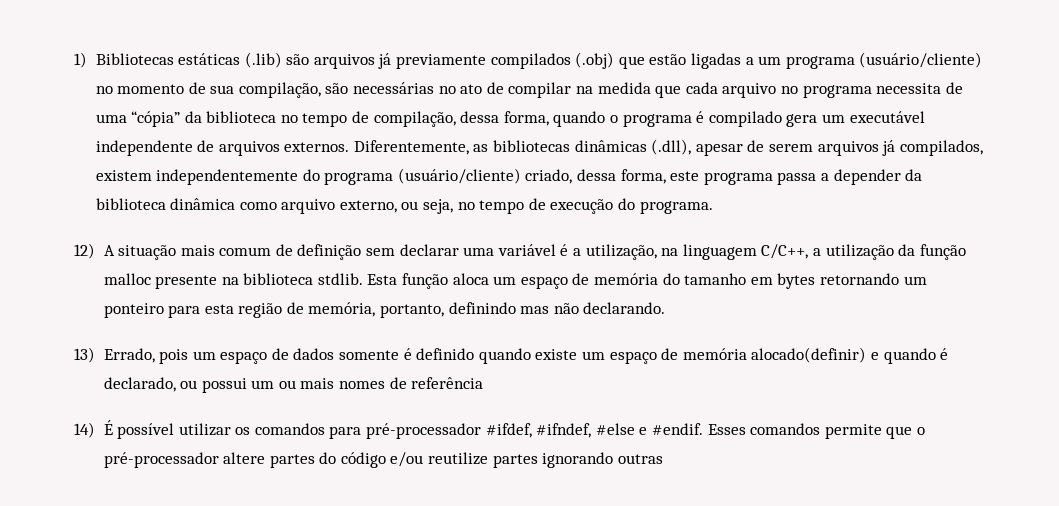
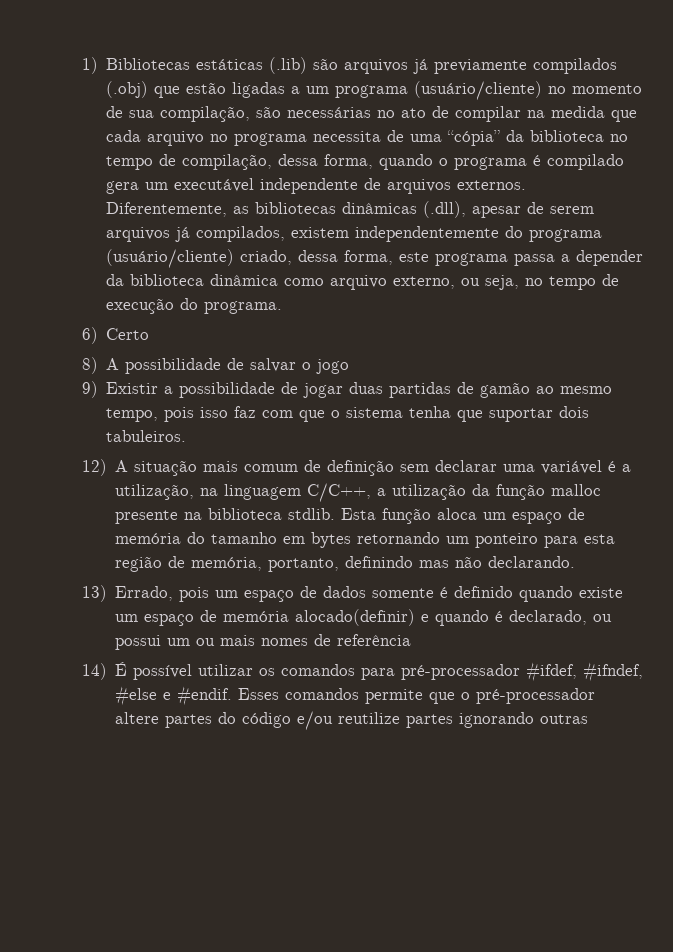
(713, 207) none -> [82,327,150,344] [82,357,350,374] [82,381,613,398] [106,406,590,422] [106,430,187,442] // 6) Certo // 8) A possibilidade de salvar o jogo // 9) Existir a possibilidade de jogar duas partidas de gamão ao mesmo tempo, pois isso faz com que o sistema tenha que suportar dois tabuleiros.

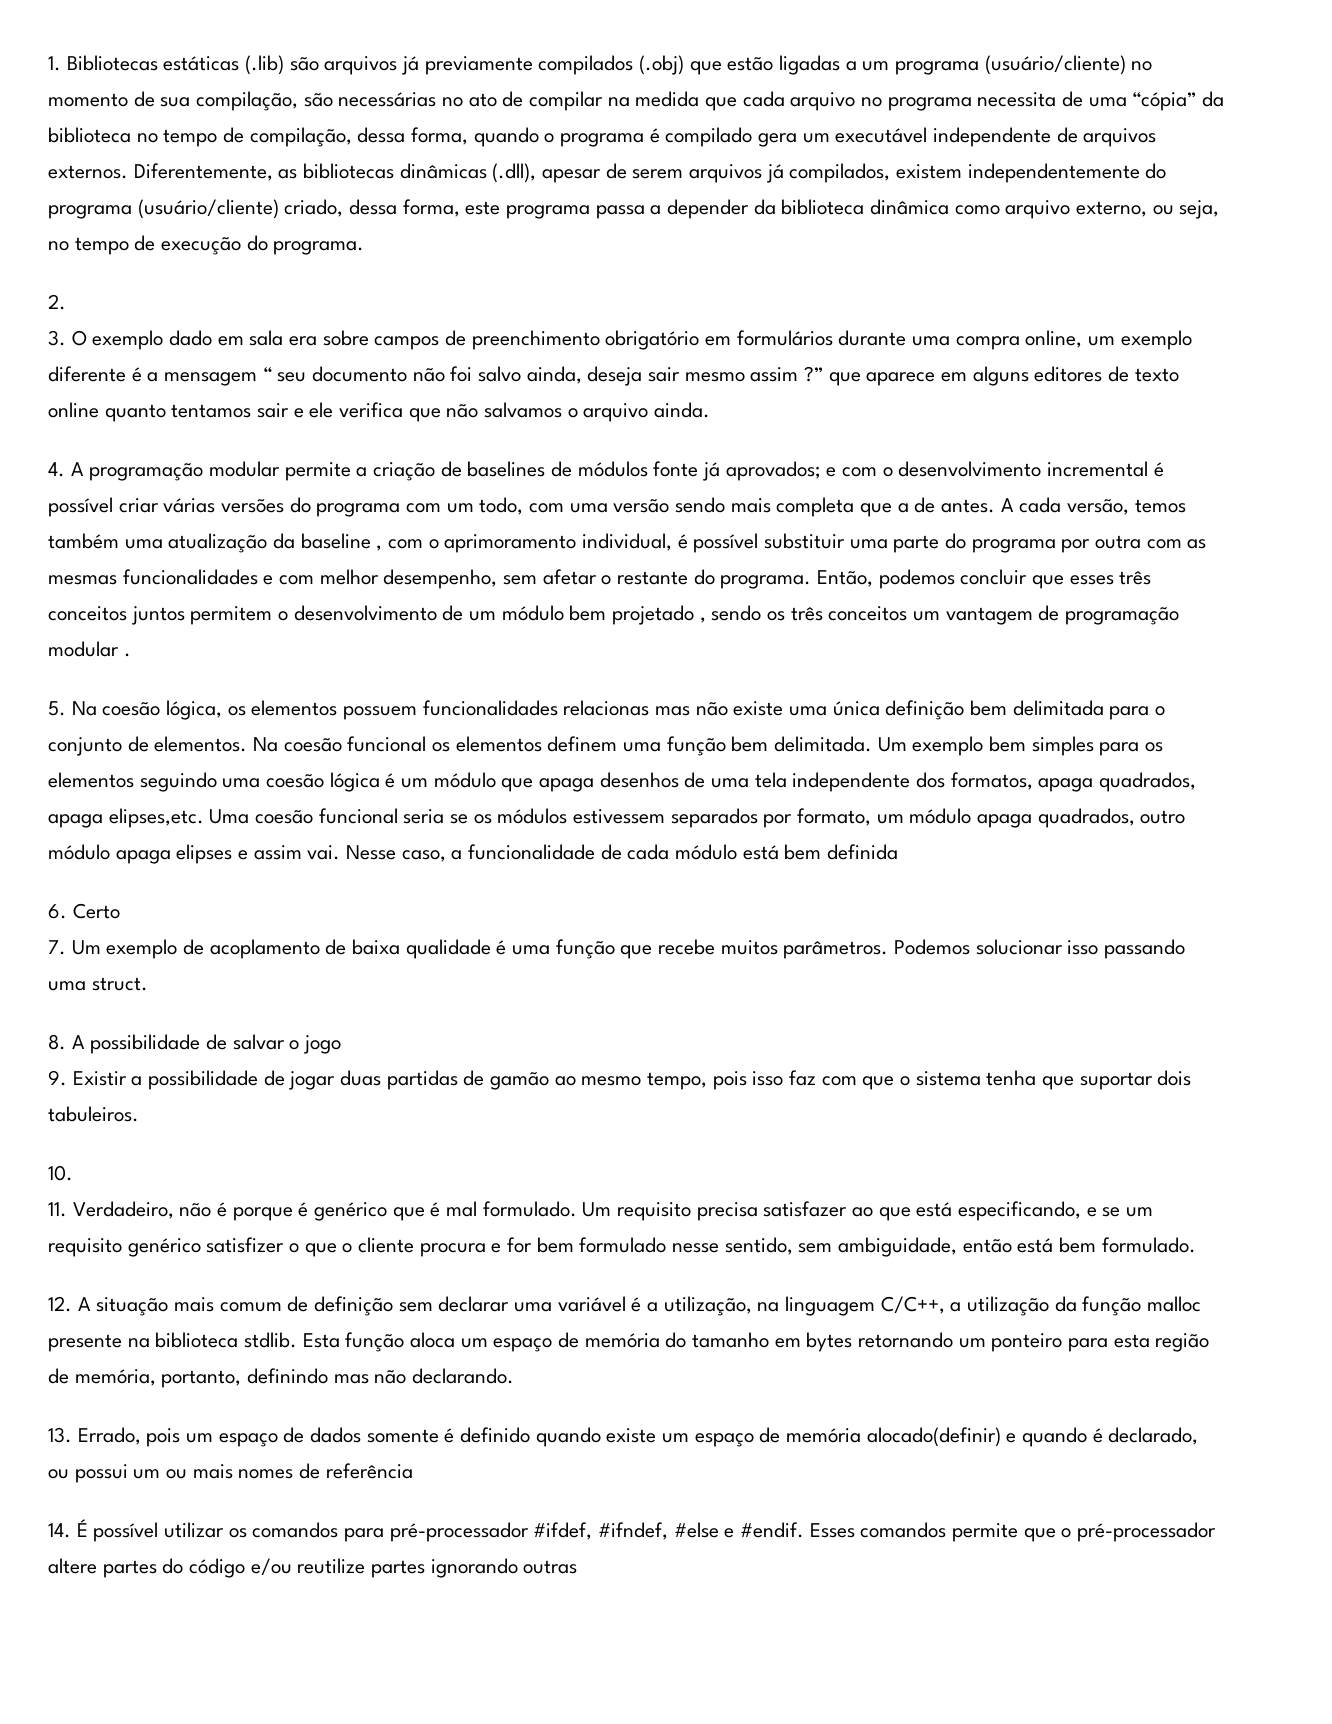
[82,57,98,74] 1) -> [48,56,61,71] 1.
[82,327,150,344] [82,357,98,374] 6) Certo // 8) -> [48,294,66,310] [48,330,1192,350] [48,366,1179,386] [48,402,711,422] [48,461,1164,481] [48,497,1186,517] [48,533,1207,553] [48,569,1152,589] [48,605,1180,625] [48,641,131,657] [48,700,1166,720] [48,736,1164,756] [48,772,1197,792] [48,808,1186,828] [48,844,899,864] [48,903,120,919] [48,939,1186,959] [48,977,148,991] [48,1034,66,1050] 2. // 3. O exemplo dado em sala era sobre campos de preenchimento obrigatório em formulários durante uma compra online, um exemplo diferente é a mensagem “ seu documento não foi salvo ainda, deseja sair mesmo assim ?” que aparece em alguns editores de texto online quanto tentamos sair e ele verifica que não salvamos o arquivo ainda. // 4. A programação modular permite a criação de baselines de módulos fonte já aprovados; e com o desenvolvimento incremental é possível criar várias versões do programa com um todo, com uma versão sendo mais completa que a de antes. A cada versão, temos também uma atualização da baseline , com o aprimoramento individual, é possível substituir uma parte do programa por outra com as mesmas funcionalidades e com melhor desempenho, sem afetar o restante do programa. Então, podemos concluir que esses três conceitos juntos permitem o desenvolvimento de um módulo bem projetado , sendo os três conceitos um vantagem de programação modular . // 5. Na coesão lógica, os elementos possuem funcionalidades relacionas mas não existe uma única definição bem delimitada para o conjunto de elementos. Na coesão funcional os elementos definem uma função bem delimitada. Um exemplo bem simples para os elementos seguindo uma coesão lógica é um módulo que apaga desenhos de uma tela independente dos formatos, apaga quadrados, apaga elipses,etc. Uma coesão funcional seria se os módulos estivessem separados por formato, um módulo apaga quadrados, outro módulo apaga elipses e assim vai. Nesse caso, a funcionalidade de cada módulo está bem definida // 6. Certo // 7. Um exemplo de acoplamento de baixa qualidade é uma função que recebe muitos parâmetros. Podemos solucionar isso passando uma struct. // 8.
[82,381,98,398] 9) -> [48,1070,67,1086] 9.
[82,459,107,476] 12) -> [48,1165,73,1181] [48,1201,1154,1221] [48,1237,1196,1257] [48,1296,72,1312] 10. // 11. Verdadeiro, não é porque é genérico que é mal formulado. Um requisito precisa satisfazer ao que está especificando, e se um requisito genérico satisfizer o que o cliente procura e for bem formulado nesse sentido, sem ambiguidade, então está bem formulado. // 12.
[82,585,107,602] 13) -> [48,1427,72,1443] 13.
[82,663,107,680] 14) -> [48,1523,71,1538] 14.

